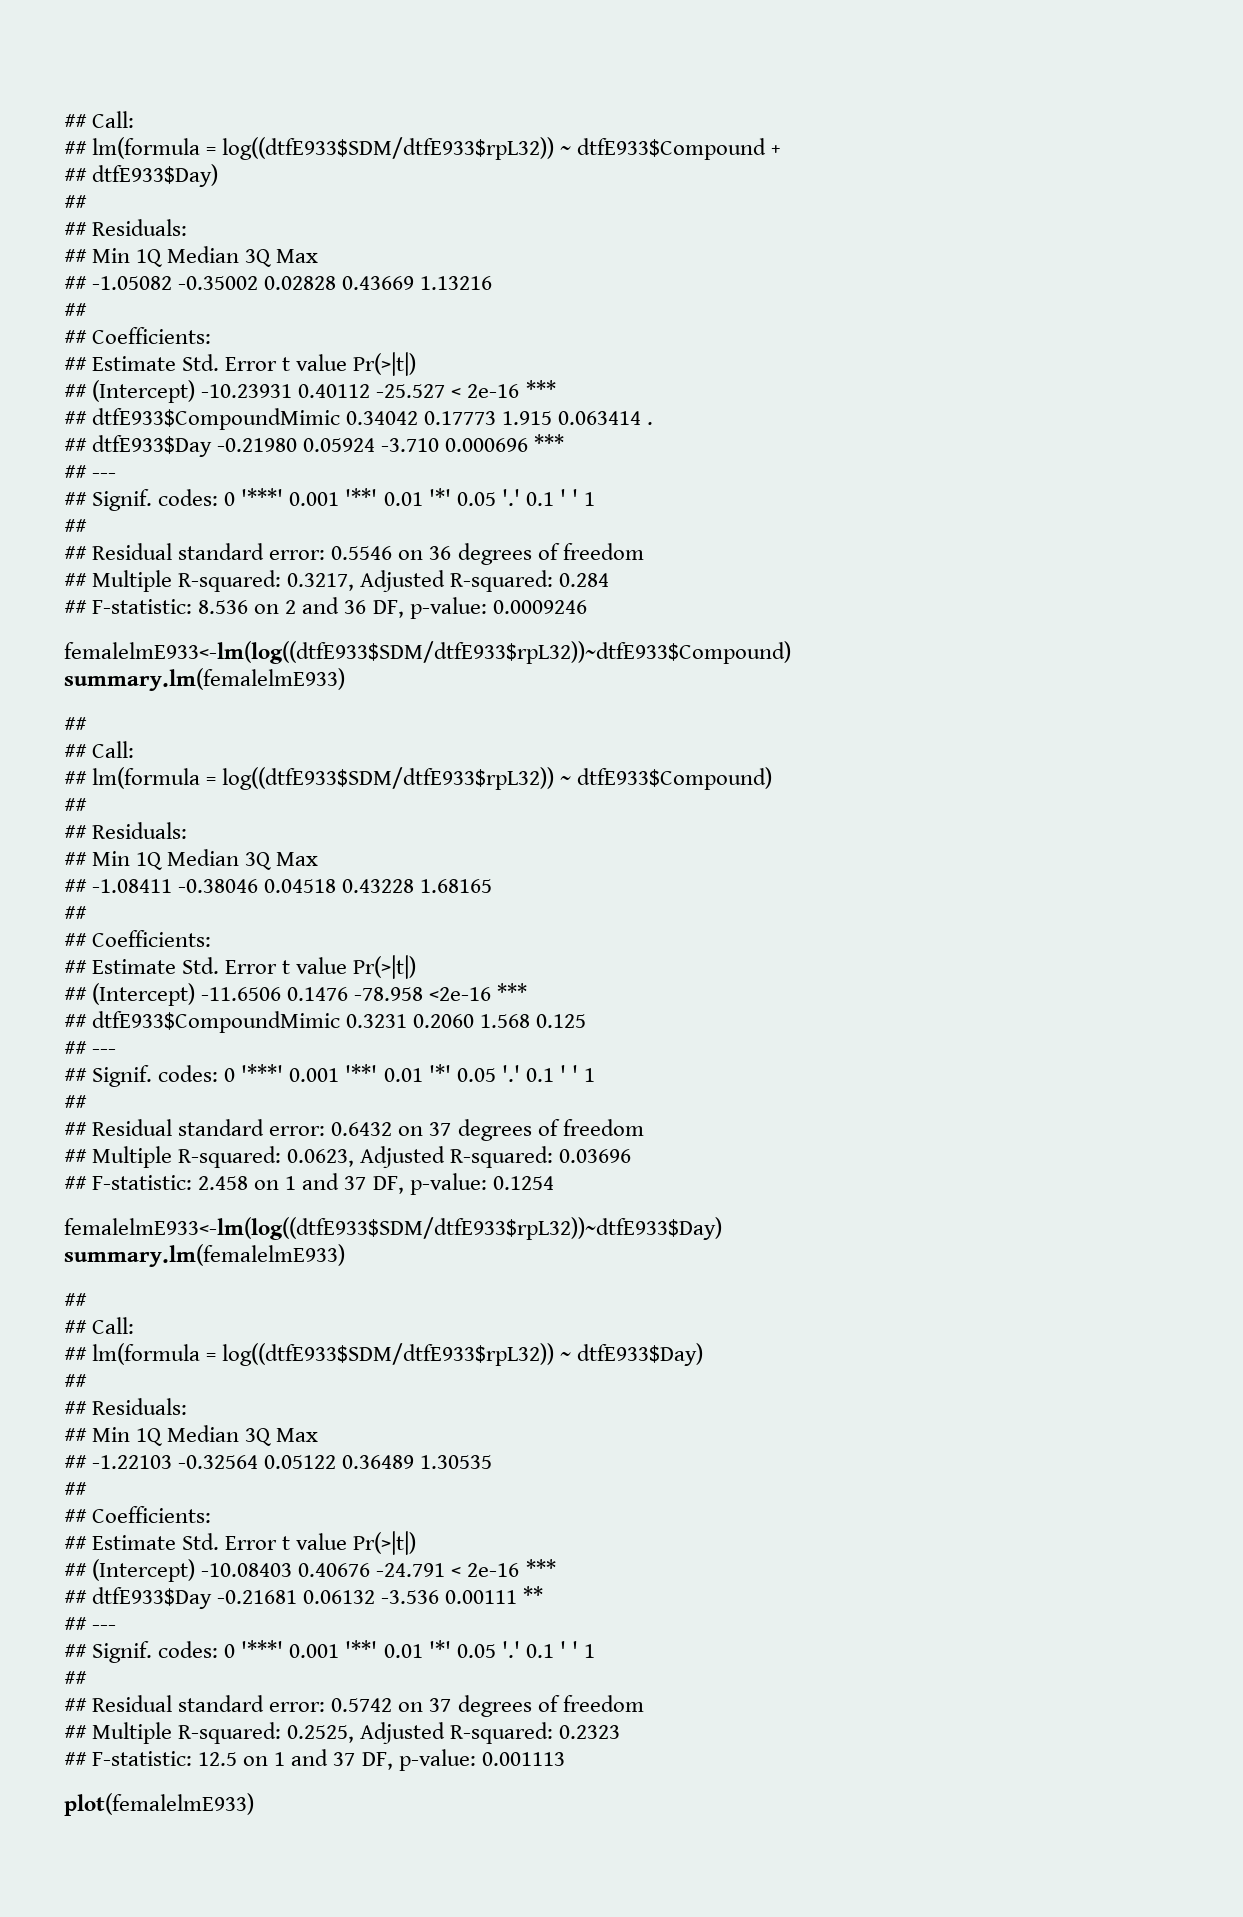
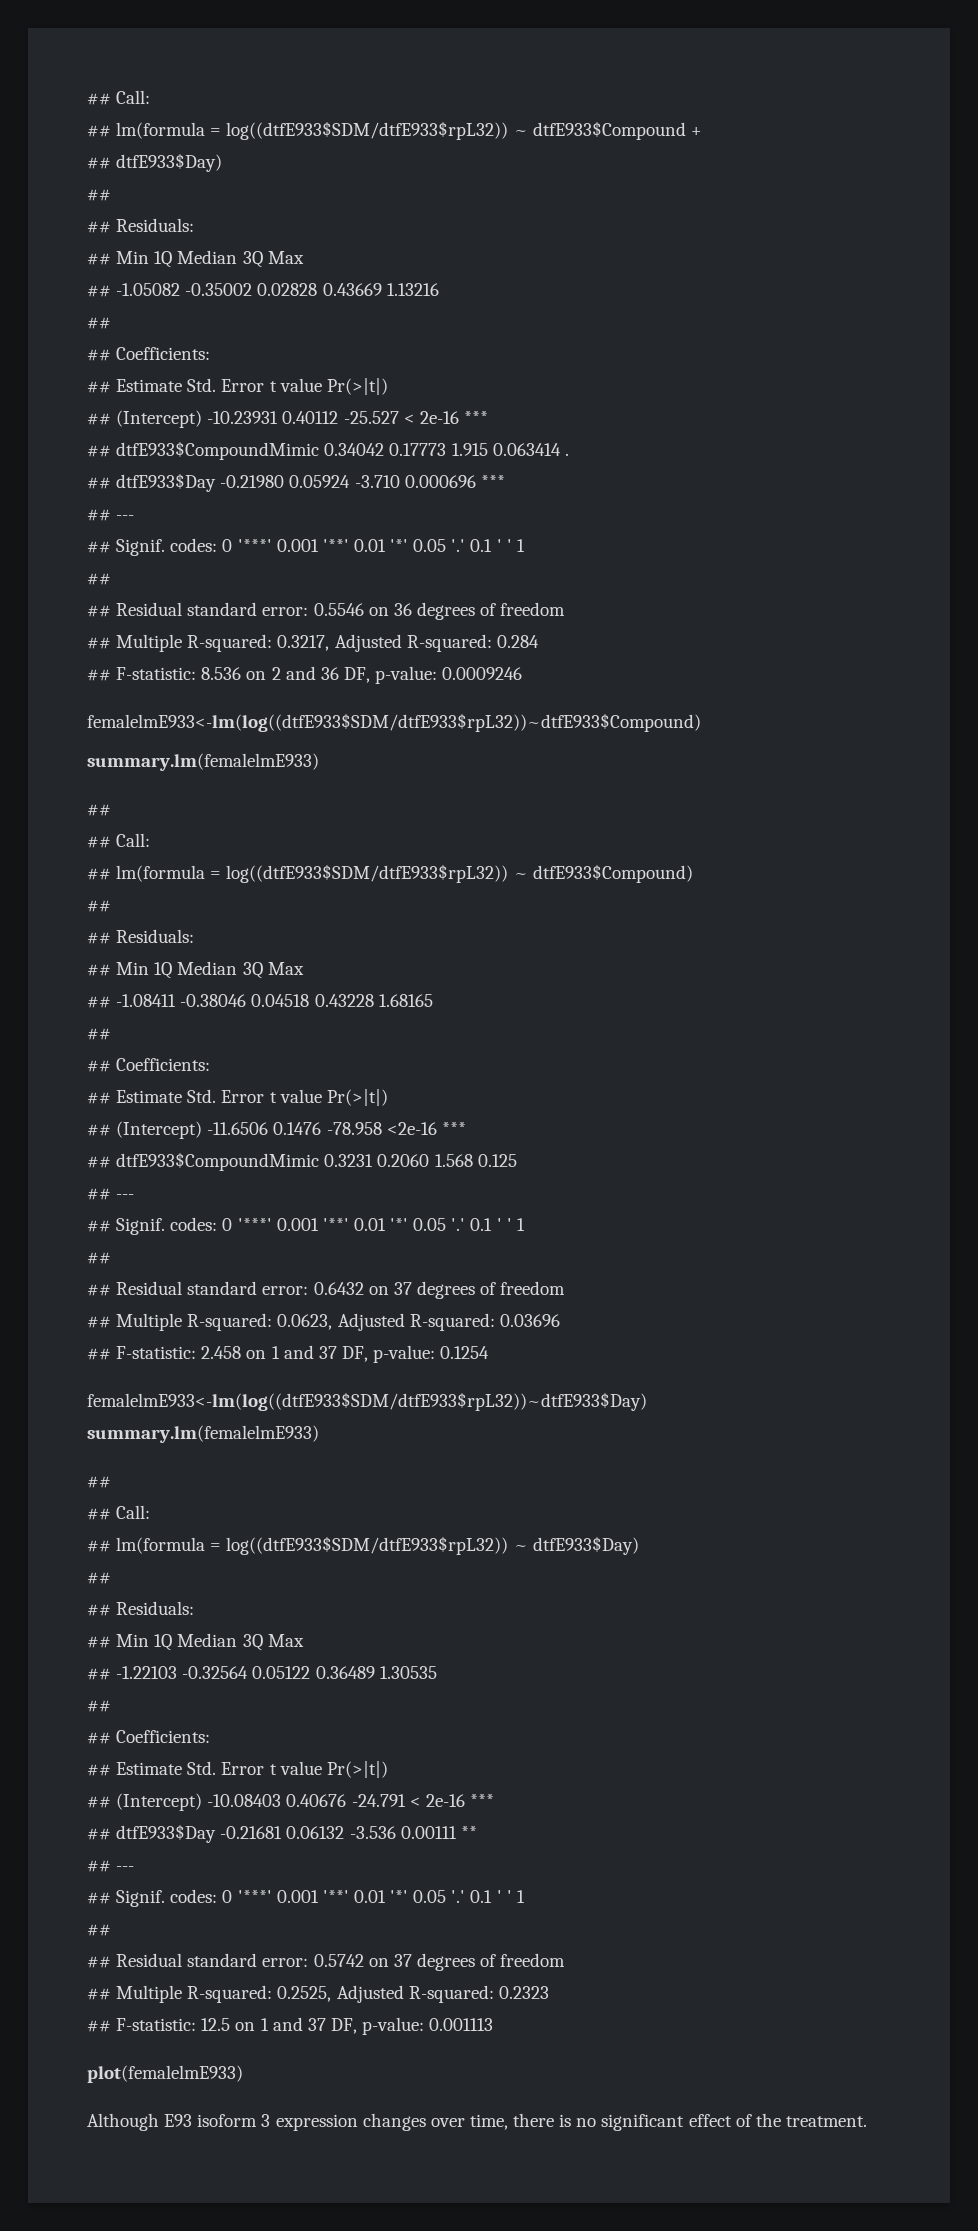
(254, 1804) none -> [87,2113,867,2131] // Although E93 isoform 3 expression changes over time, there is no significant effect of the treatment.

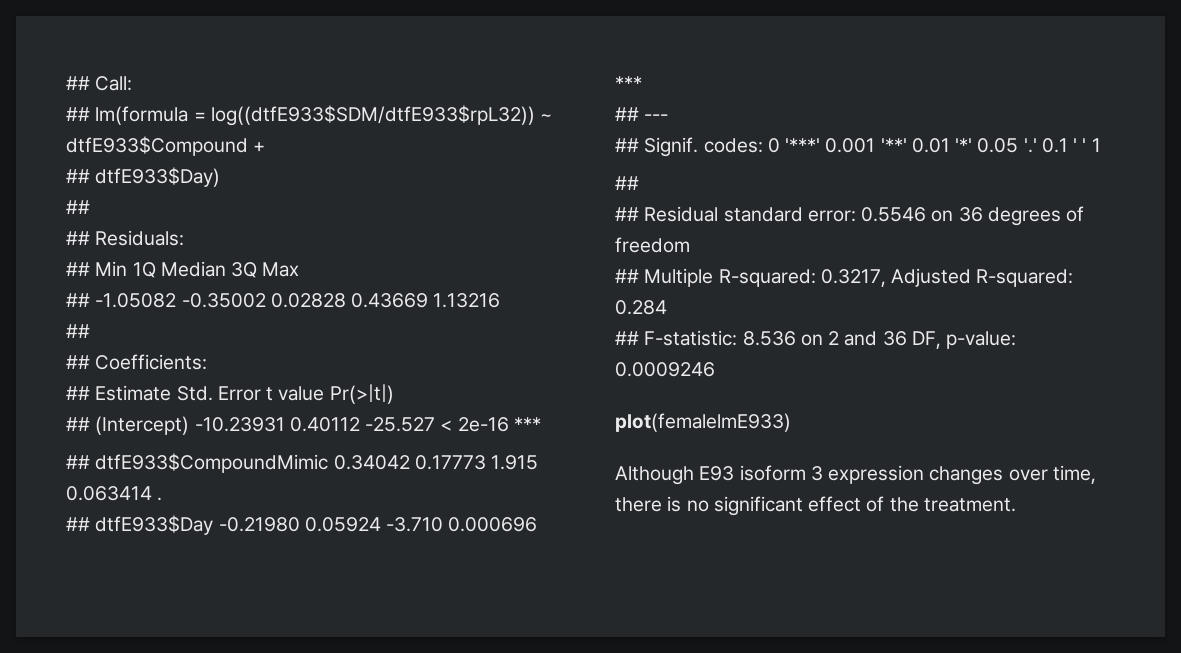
[87,713,701,732] [87,753,319,771] [87,804,111,816] [87,833,151,848] [87,864,693,883] [87,900,111,912] [87,929,195,944] [87,961,304,979] [87,994,433,1008] [87,1028,111,1040] [87,1058,211,1072] [87,1089,388,1106] [87,1121,466,1139] [87,1152,517,1171] [87,1188,135,1200] [87,1217,525,1235] [87,1252,111,1264] [87,1281,566,1299] [87,1313,560,1331] [87,1345,490,1363] [87,1392,647,1411] [87,1425,319,1443] [87,1476,111,1488] [87,1505,151,1520] [87,1536,639,1555] [87,1572,111,1584] [87,1601,195,1616] [87,1633,304,1651] [87,1666,437,1680] [87,1700,111,1712] [87,1730,211,1744] [87,1761,388,1778] [87,1793,494,1811] [87,1824,477,1843] [87,1860,135,1872] [87,1889,525,1907] [87,1924,111,1936] [87,1953,566,1971] [87,1985,549,2003] [87,2017,494,2035] // femalelmE933<-lm(log((dtfE933$SDM/dtfE933$rpL32))~dtfE933$Compound) // summary.lm(femalelmE933) // ## // ## Call: // ## lm(formula = log((dtfE933$SDM/dtfE933$rpL32)) ~ dtfE933$Compound) // ## // ## Residuals: // ## Min 1Q Median 3Q Max // ## -1.08411 -0.38046 0.04518 0.43228 1.68165 // ## // ## Coefficients: // ## Estimate Std. Error t value Pr(>|t|) // ## (Intercept) -11.6506 0.1476 -78.958 <2e-16 *** // ## dtfE933$CompoundMimic 0.3231 0.2060 1.568 0.125 // ## --- // ## Signif. codes: 0 '***' 0.001 '**' 0.01 '*' 0.05 '.' 0.1 ' ' 1 // ## // ## Residual standard error: 0.6432 on 37 degrees of freedom // ## Multiple R-squared: 0.0623, Adjusted R-squared: 0.03696 // ## F-statistic: 2.458 on 1 and 37 DF, p-value: 0.1254 // femalelmE933<-lm(log((dtfE933$SDM/dtfE933$rpL32))~dtfE933$Day) // summary.lm(femalelmE933) // ## // ## Call: // ## lm(formula = log((dtfE933$SDM/dtfE933$rpL32)) ~ dtfE933$Day) // ## // ## Residuals: // ## Min 1Q Median 3Q Max // ## -1.22103 -0.32564 0.05122 0.36489 1.30535 // ## // ## Coefficients: // ## Estimate Std. Error t value Pr(>|t|) // ## (Intercept) -10.08403 0.40676 -24.791 < 2e-16 *** // ## dtfE933$Day -0.21681 0.06132 -3.536 0.00111 ** // ## --- // ## Signif. codes: 0 '***' 0.001 '**' 0.01 '*' 0.05 '.' 0.1 ' ' 1 // ## // ## Residual standard error: 0.5742 on 37 degrees of freedom // ## Multiple R-squared: 0.2525, Adjusted R-squared: 0.2323 // ## F-statistic: 12.5 on 1 and 37 DF, p-value: 0.001113 -> (715, 369) none

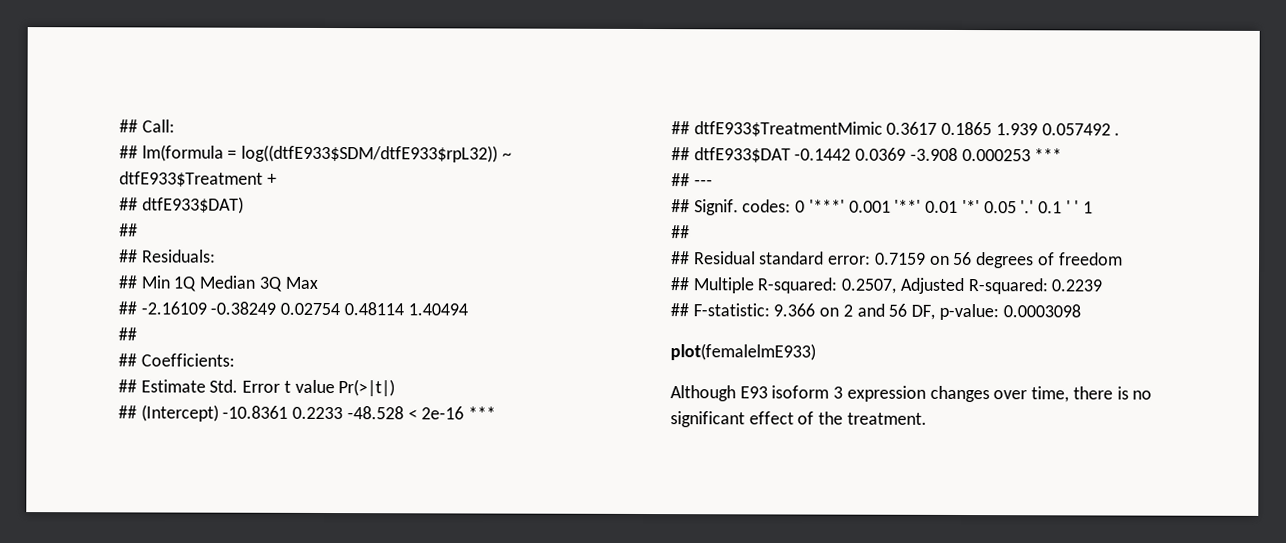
[66,136,248,156] dtfE933$Compound -> [119,171,263,187] dtfE933$Treatment
[95,167,221,187] dtfE933$Day) -> [141,196,244,214] dtfE933$DAT)
[95,293,501,308] -1.05082 -0.35002 0.02828 0.43669 1.13216 -> [140,301,468,316] -2.16109 -0.38249 0.02754 0.48114 1.40494
[194,417,436,432] -10.23931 0.40112 -25.527 -> [222,405,404,420] -10.8361 0.2233 -48.528
[95,453,539,473] [66,486,163,501] [66,515,538,535] dtfE933$CompoundMimic 0.34042 0.17773 1.915 0.063414 . // ## dtfE933$Day -0.21980 0.05924 -3.710 0.000696 -> [693,121,1121,137] [671,147,1031,163] dtfE933$TreatmentMimic 0.3617 0.1865 1.939 0.057492 . // ## dtfE933$DAT -0.1442 0.0369 -3.908 0.000253
[861,207,983,222] 0.5546 on 36 -> [874,251,973,266] 0.7159 on 56
[820,269,886,287] 0.3217, -> [841,278,897,294] 0.2507,
[615,300,667,315] 0.284 -> [1051,279,1103,292] 0.2239
[742,331,796,346] 8.536 -> [773,303,816,317] 9.366
[882,331,907,346] 36 -> [888,303,908,317] 56
[615,362,715,377] 0.0009246 -> [1002,304,1081,318] 0.0003098

